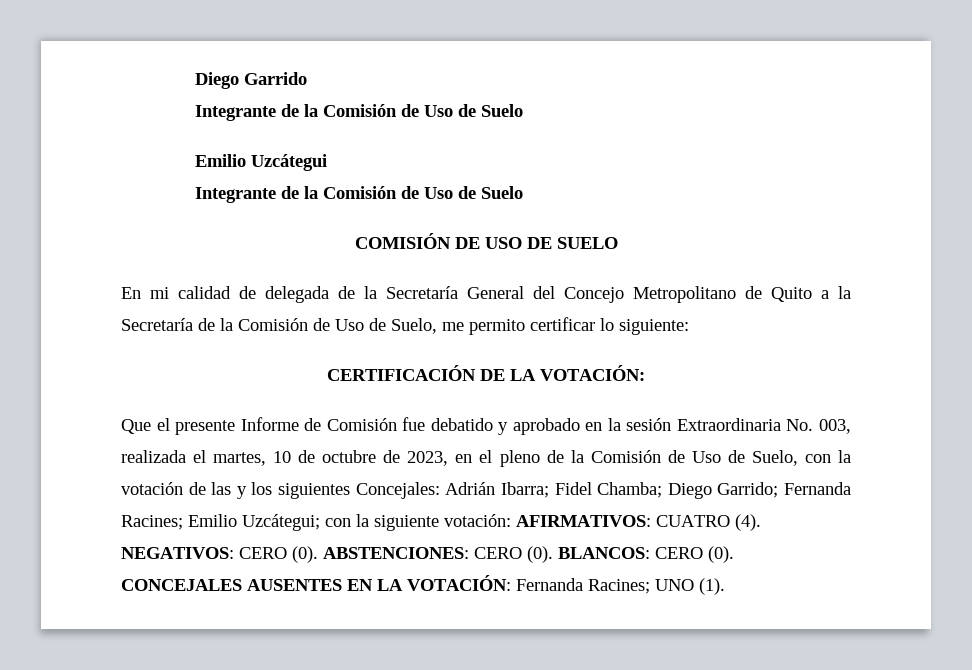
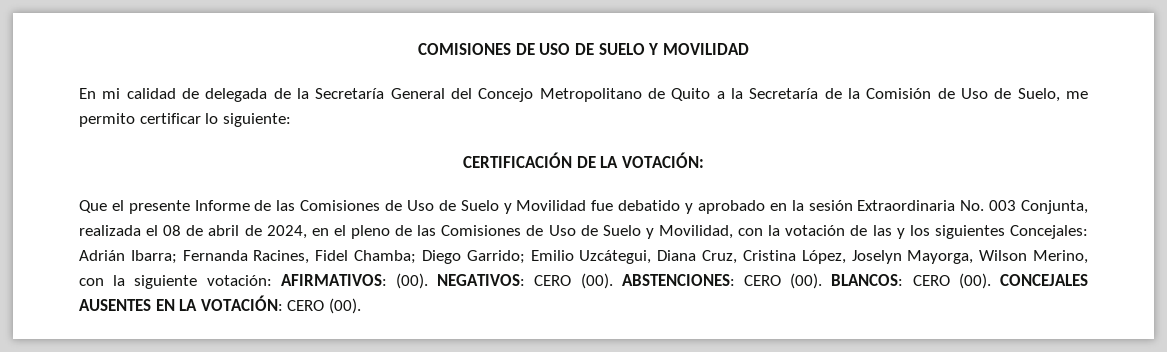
[194,72,307,89] [194,104,523,121] [194,154,327,171] [194,186,523,203] [354,233,451,249] Diego Garrido // Integrante de la Comisión de Uso de Suelo // Emilio Uzcátegui // Integrante de la Comisión de Uso de Suelo // COMISIÓN -> [418,43,512,55] COMISIONES
(618, 243) none -> [648,43,749,55] Y MOVILIDAD
[326,418,397,431] Comisión -> [276,200,587,214] las Comisiones de Uso de Suelo y Movilidad
[819,419,851,434] [121,450,449,466] 003, realizada el martes, 10 de octubre de 2023, -> [989,200,1088,214] [79,225,307,239] 003 Conjunta, realizada el 08 de abril de 2024,
[570,450,798,466] la Comisión de Uso de Suelo, -> [417,225,733,239] las Comisiones de Uso de Suelo y Movilidad,
(549, 490) none -> [182,250,310,264] Fernanda Racines,
[784,482,852,495] [121,514,320,531] Fernanda Racines; Emilio Uzcátegui; -> [530,250,1089,264] Emilio Uzcátegui, Diana Cruz, Cristina López, Joselyn Mayorga, Wilson Merino,
[656,514,761,531] CUATRO (4). -> [396,273,428,289] (00).
[292,546,318,563] (0). -> [580,273,613,289] (00).
[527,546,553,563] (0). -> [790,273,823,289] (00).
[708,546,734,563] (0). -> [958,273,991,289] (00).
[516,578,725,595] Fernanda Racines; UNO (1). -> [287,298,361,314] CERO (00).

